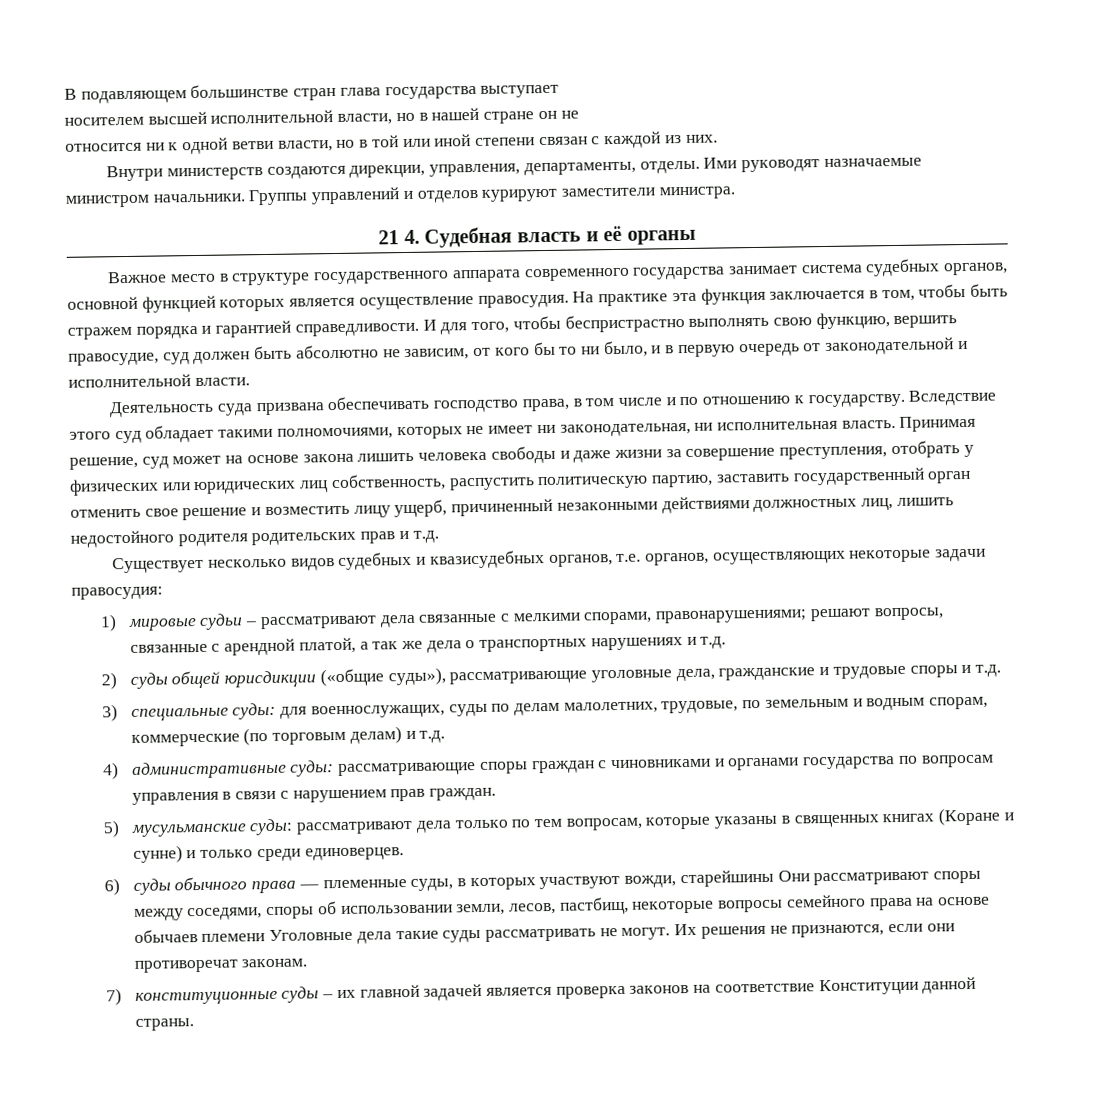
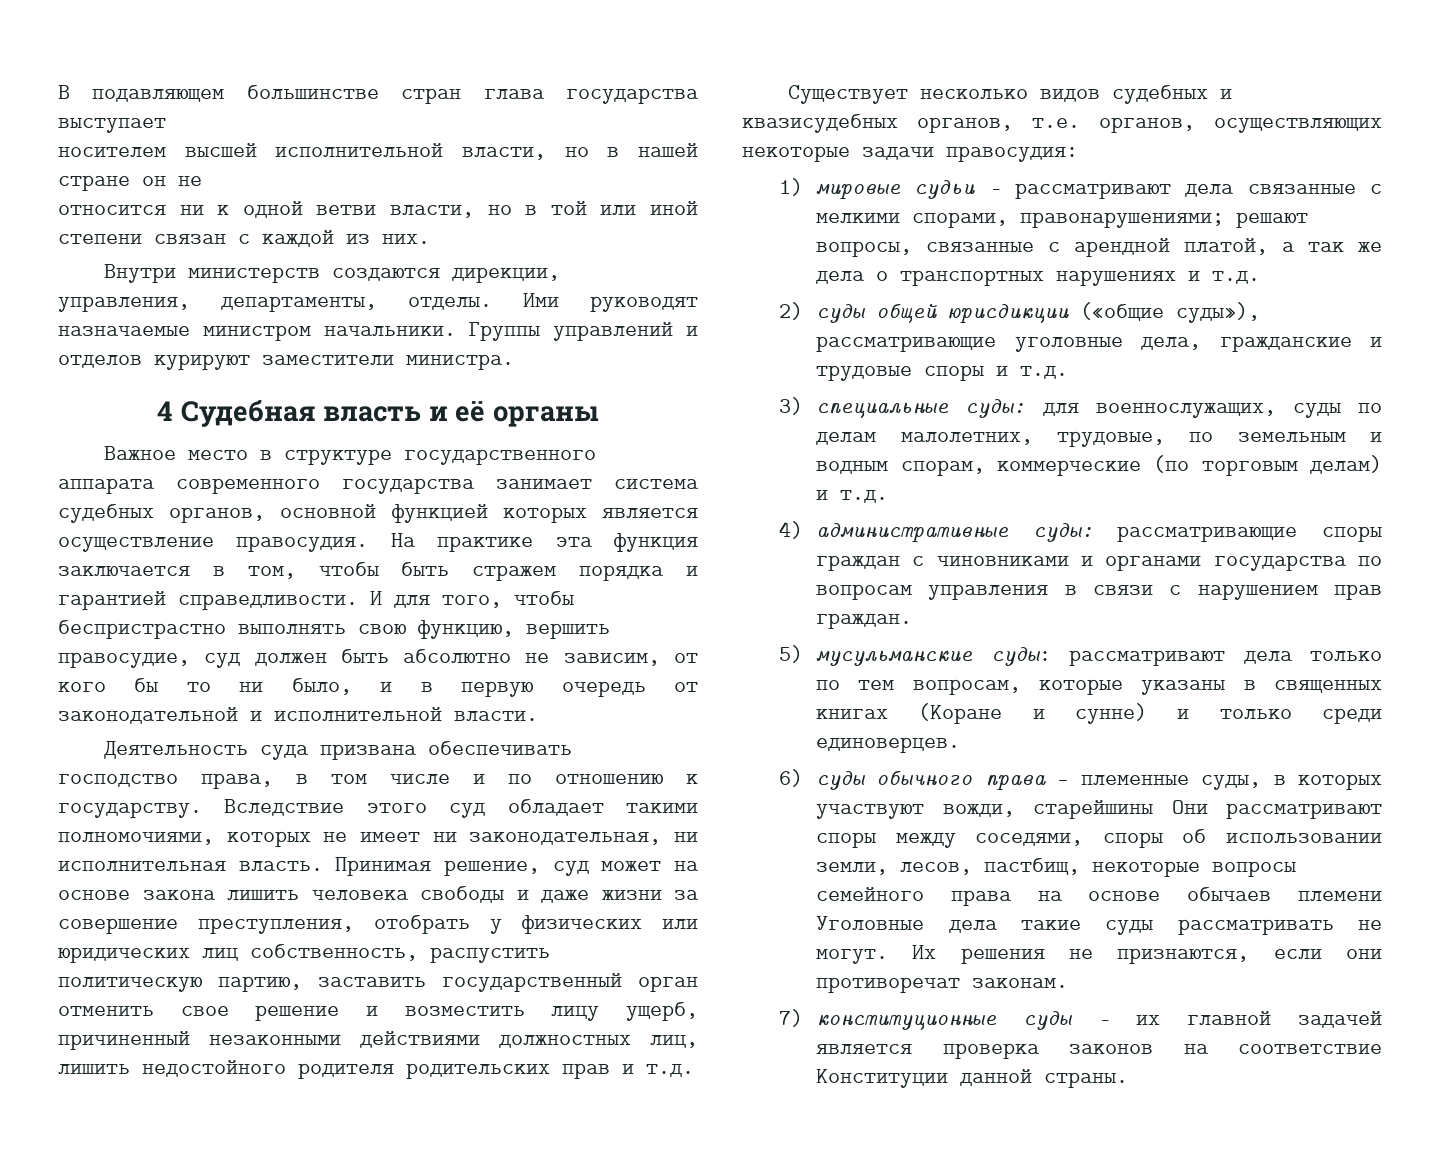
[378,229,420,245] 21 4. -> [157,401,174,421] 4

